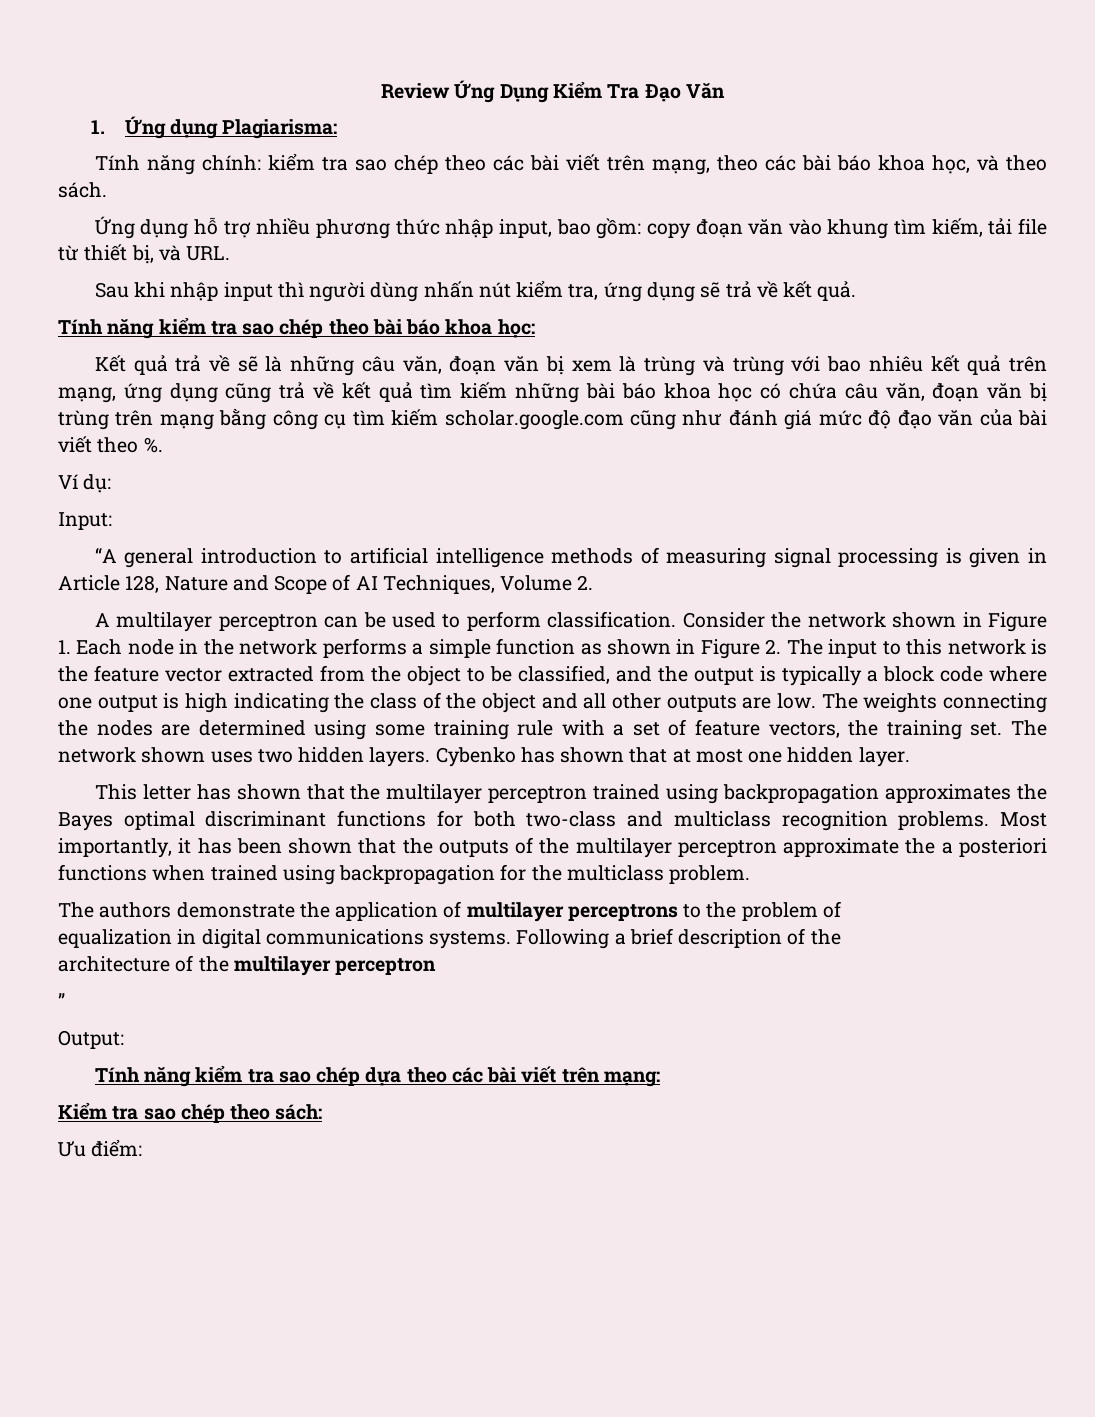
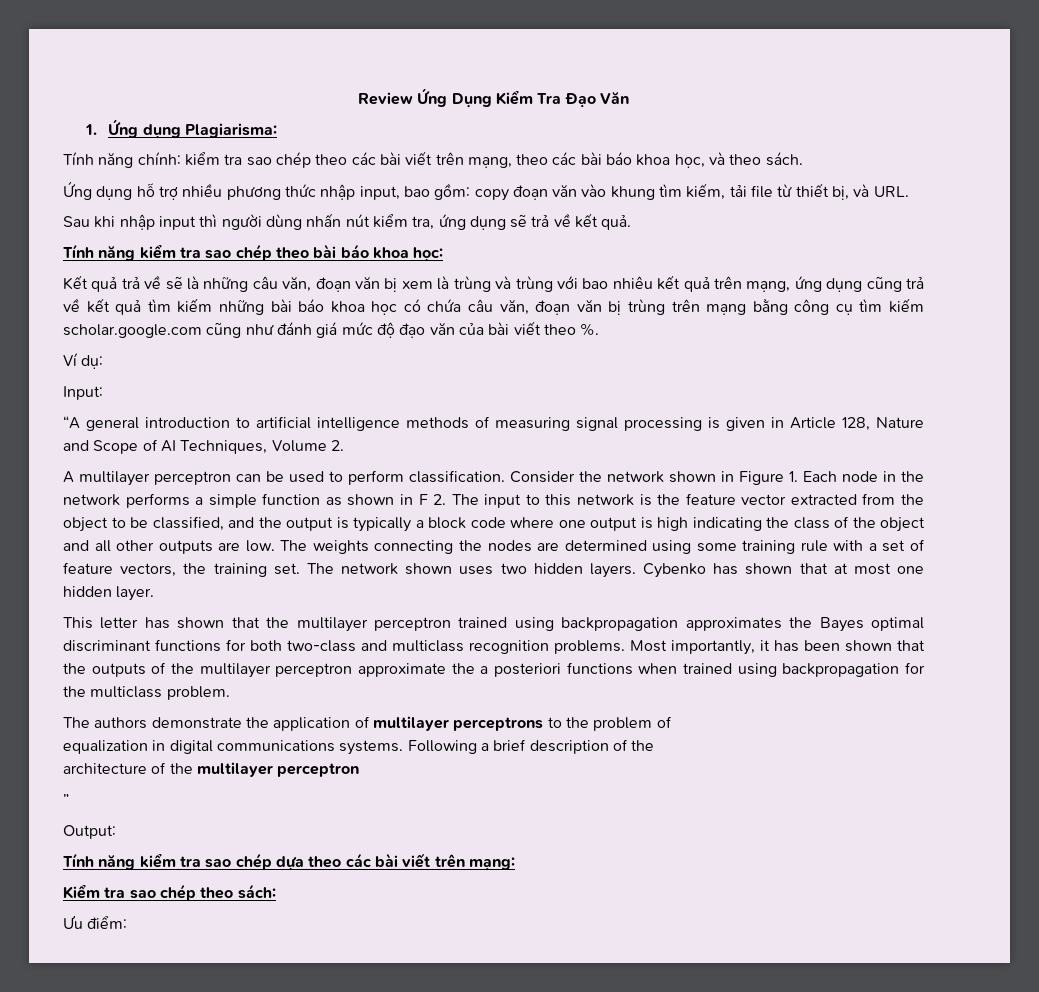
[700,639,760,659] Figure -> [418,494,428,505] F

